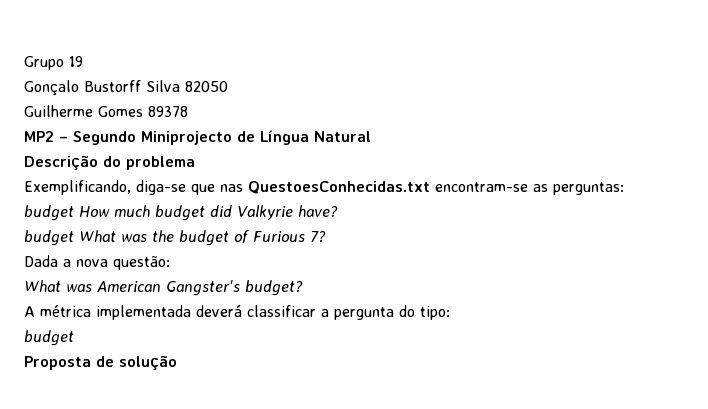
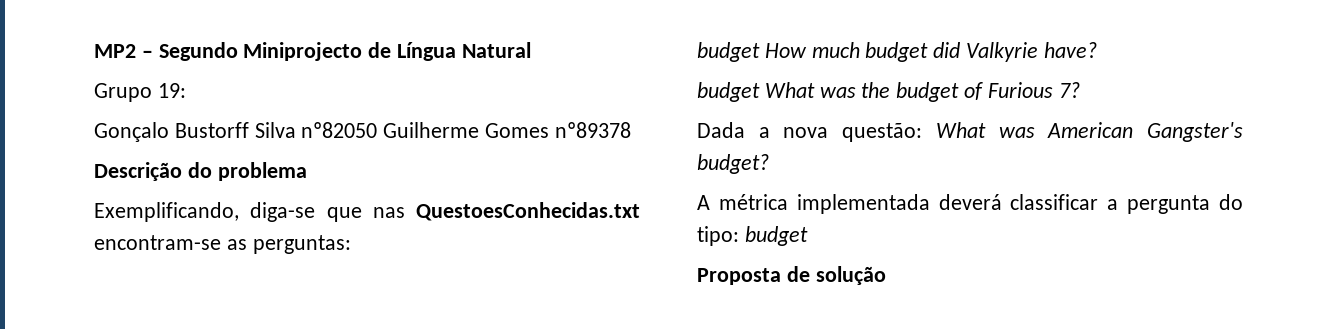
[24,56,83,70] [24,80,228,96] [24,105,188,117] Grupo 19 // Gonçalo Bustorff Silva 82050 // Guilherme Gomes 89378 // -> (94, 51) none
(371, 136) none -> [94,83,186,102] [94,122,631,142] // Grupo 19: // Gonçalo Bustorff Silva nº82050 Guilherme Gomes nº89378
(170, 263) // -> (923, 132) none
(450, 313) // -> (739, 236) none

